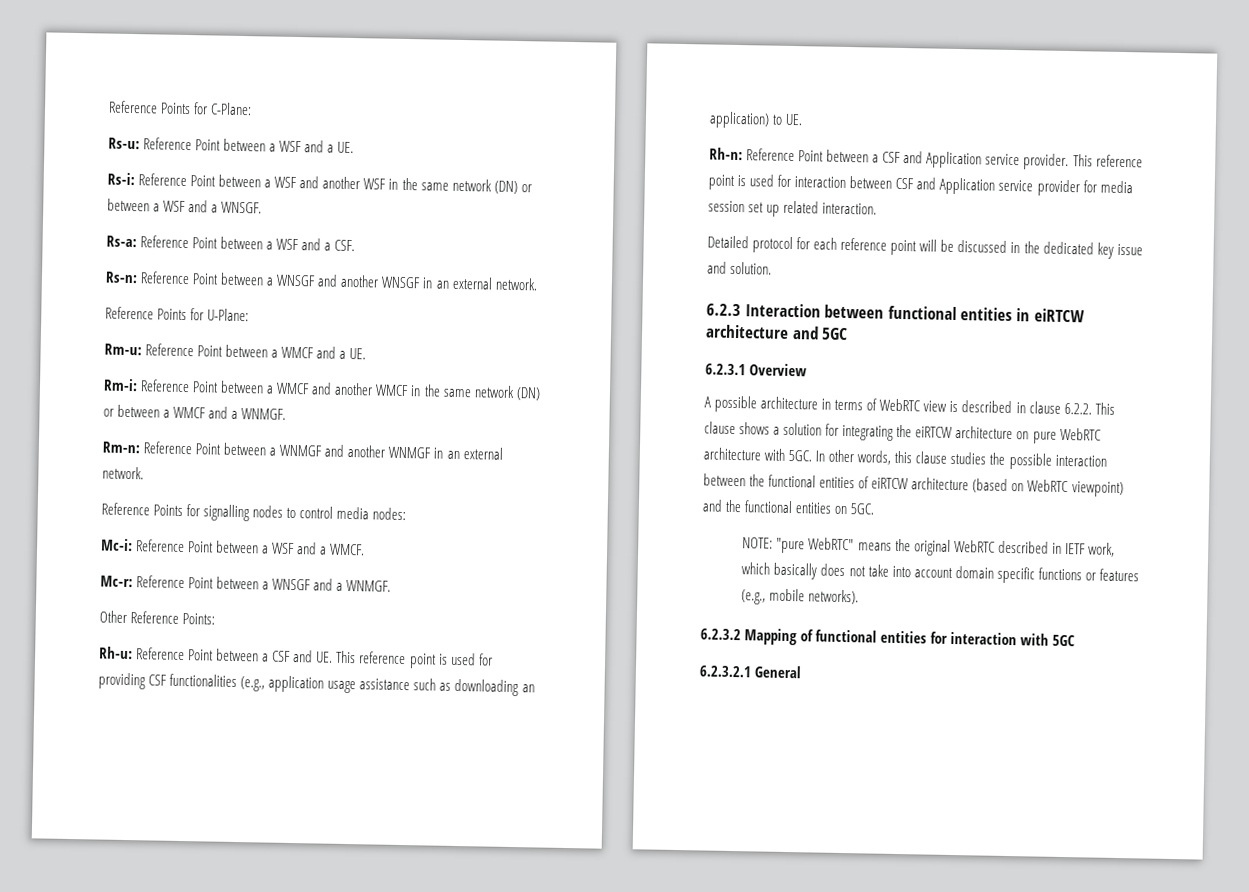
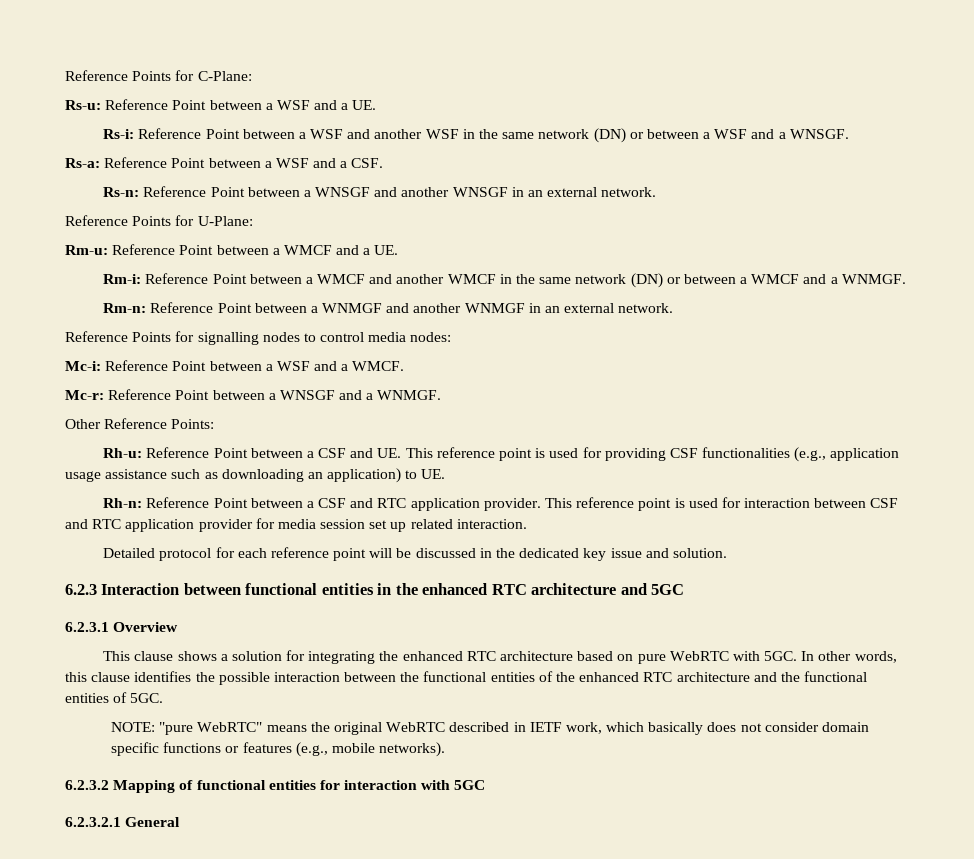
[926,151,1021,169] Application service -> [377,498,480,511] RTC application
[939,177,1034,195] Application service -> [92,519,195,532] RTC application
[1033,308,1085,323] eiRTCW -> [395,583,527,595] the enhanced RTC
[704,395,1092,415] A possible architecture in terms of WebRTC view is described in clause 6.2.2. -> (179, 627) none
[915,426,1014,440] eiRTCW architecture -> [402,651,614,661] enhanced RTC architecture based
[703,447,761,461] architecture -> (729, 656) none
[950,451,987,465] studies -> [134,671,192,682] identifies
[871,477,1124,498] eiRTCW architecture (based on WebRTC viewpoint) -> [556,672,750,682] the enhanced RTC architecture
[834,505,848,515] on -> [113,692,128,703] of
[867,564,953,578] take into account -> [764,722,819,732] consider

